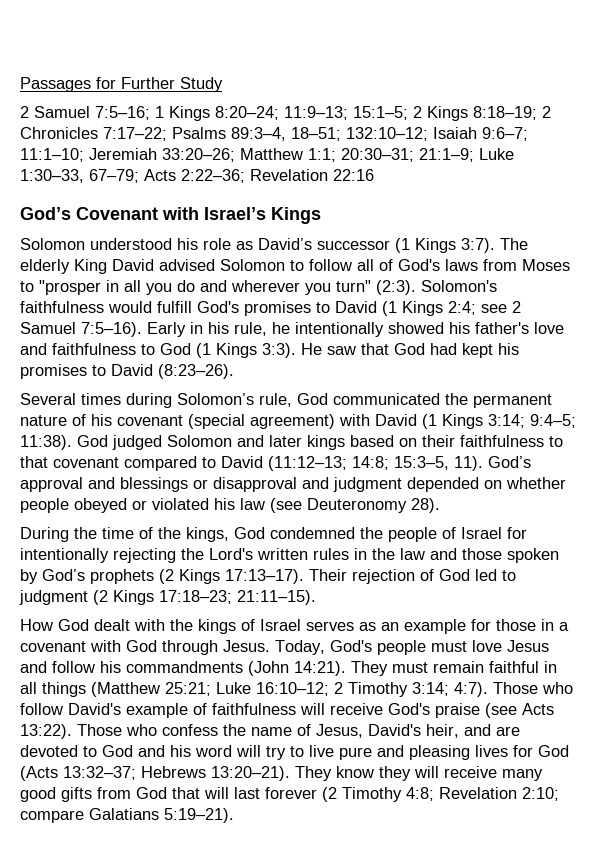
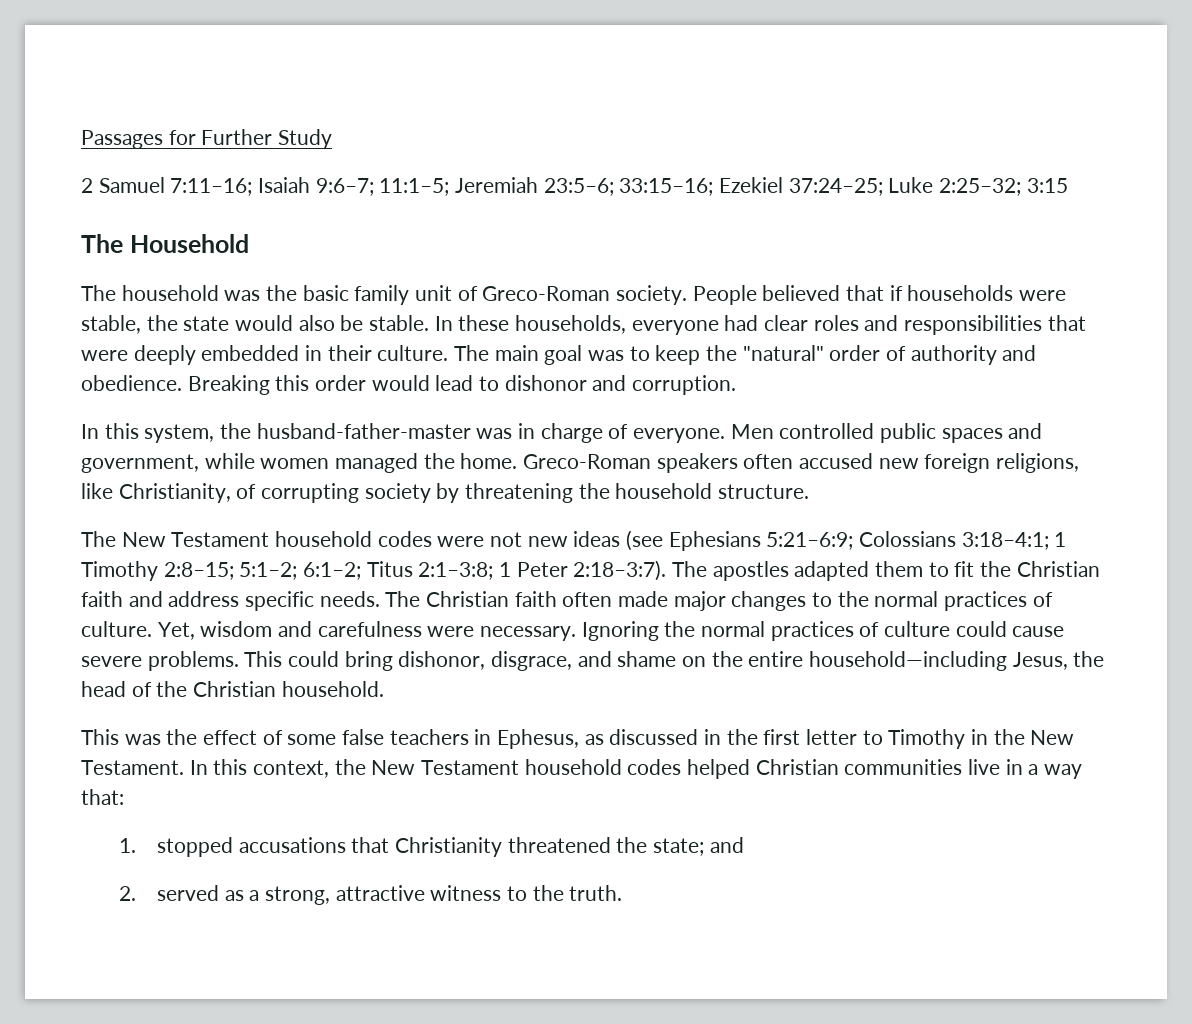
[95,106,551,121] [20,127,528,141] [20,148,514,162] [20,169,374,183] [20,207,321,224] [20,238,528,253] [20,259,570,274] [20,280,497,295] [20,301,521,316] [20,322,564,337] [20,343,519,358] [20,364,234,379] [20,393,552,408] [20,414,576,429] [20,435,563,450] [20,456,531,471] [20,477,566,492] [20,498,440,513] [20,527,527,542] [20,548,559,563] [20,569,516,584] [19,590,316,605] [20,619,569,634] [20,640,549,655] [20,661,557,676] [20,682,573,697] [20,703,554,718] [20,724,520,739] [20,745,569,760] [20,766,543,781] [20,787,559,802] [20,808,234,823] 7:5–16; 1 Kings 8:20–24; 11:9–13; 15:1–5; 2 Kings 8:18–19; 2 Chronicles 7:17–22; Psalms 89:3–4, 18–51; 132:10–12; Isaiah 9:6–7; 11:1–10; Jeremiah 33:20–26; Matthew 1:1; 20:30–31; 21:1–9; Luke 1:30–33, 67–79; Acts 2:22–36; Revelation 22:16 // God’s Covenant with Israel’s Kings // Solomon understood his role as David’s successor (1 Kings 3:7). The elderly King David advised Solomon to follow all of God's laws from Moses to "prosper in all you do and wherever you turn" (2:3). Solomon's faithfulness would fulfill God's promises to David (1 Kings 2:4; see 2 Samuel 7:5–16). Early in his rule, he intentionally showed his father's love and faithfulness to God (1 Kings 3:3). He saw that God had kept his promises to David (8:23–26). // Several times during Solomon’s rule, God communicated the permanent nature of his covenant (special agreement) with David (1 Kings 3:14; 9:4–5; 11:38). God judged Solomon and later kings based on their faithfulness to that covenant compared to David (11:12–13; 14:8; 15:3–5, 11). God’s approval and blessings or disapproval and judgment depended on whether people obeyed or violated his law (see Deuteronomy 28). // During the time of the kings, God condemned the people of Israel for intentionally rejecting the Lord's written rules in the law and those spoken by God’s prophets (2 Kings 17:13–17). Their rejection of God led to judgment (2 Kings 17:18–23; 21:11–15). // How God dealt with the kings of Israel serves as an example for those in a covenant with God through Jesus. Today, God's people must love Jesus and follow his commandments (John 14:21). They must remain faithful in all things (Matthew 25:21; Luke 16:10–12; 2 Timothy 3:14; 4:7). Those who follow David's example of faithfulness will receive God's praise (see Acts 13:22). Those who confess the name of Jesus, David's heir, and are devoted to God and his word will try to live pure and pleasing lives for God (Acts 13:32–37; Hebrews 13:20–21). They know they will receive many good gifts from God that will last forever (2 Timothy 4:8; Revelation 2:10; compare Galatians 5:19–21). -> [170,177,1068,196] [81,234,249,253] [81,285,1067,305] [81,315,1086,335] [81,345,1037,365] [81,375,737,395] [81,423,1043,443] [81,453,1080,473] [81,483,810,503] [81,530,1067,551] [81,560,1100,581] [81,591,1053,611] [81,621,1065,641] [81,651,1105,671] [81,681,384,697] [81,729,1075,749] [81,759,1083,779] [81,789,124,805] [119,837,744,857] [119,885,623,905] 7:11–16; Isaiah 9:6–7; 11:1–5; Jeremiah 23:5–6; 33:15–16; Ezekiel 37:24–25; Luke 2:25–32; 3:15 // The Household // The household was the basic family unit of Greco-Roman society. People believed that if households were stable, the state would also be stable. In these households, everyone had clear roles and responsibilities that were deeply embedded in their culture. The main goal was to keep the "natural" order of authority and obedience. Breaking this order would lead to dishonor and corruption. // In this system, the husband-father-master was in charge of everyone. Men controlled public spaces and government, while women managed the home. Greco-Roman speakers often accused new foreign religions, like Christianity, of corrupting society by threatening the household structure. // The New Testament household codes were not new ideas (see Ephesians 5:21–6:9; Colossians 3:18–4:1; 1 Timothy 2:8–15; 5:1–2; 6:1–2; Titus 2:1–3:8; 1 Peter 2:18–3:7). The apostles adapted them to fit the Christian faith and address specific needs. The Christian faith often made major changes to the normal practices of culture. Yet, wisdom and carefulness were necessary. Ignoring the normal practices of culture could cause severe problems. This could bring dishonor, disgrace, and shame on the entire household—including Jesus, the head of the Christian household. // This was the effect of some false teachers in Ephesus, as discussed in the first letter to Timothy in the New Testament. In this context, the New Testament household codes helped Christian communities live in a way that: // 1. stopped accusations that Christianity threatened the state; and // 2. served as a strong, attractive witness to the truth.

